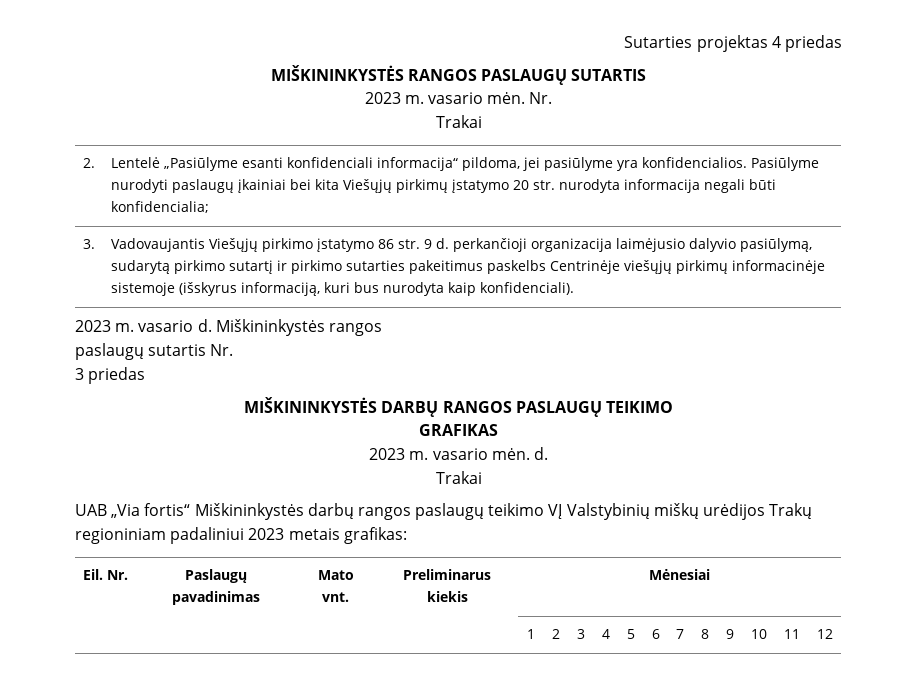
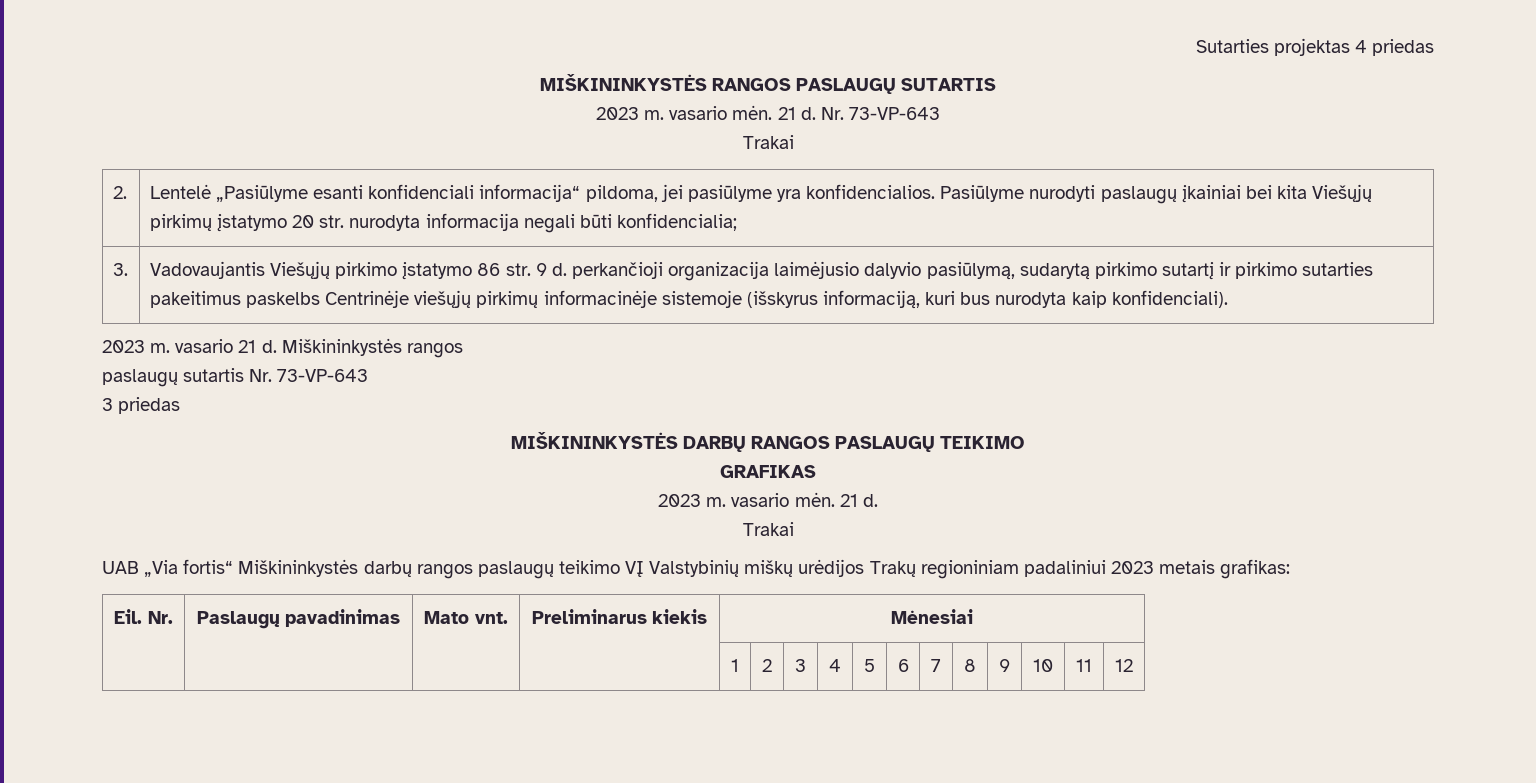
[529,92,553,104] Nr. -> [777,107,940,120] 21 d. Nr. 73-VP-643
(194, 326) none -> [238,340,257,353] 21
(234, 350) none -> [277,369,369,382] 73-VP-643
(530, 454) none -> [839,494,858,507] 21

